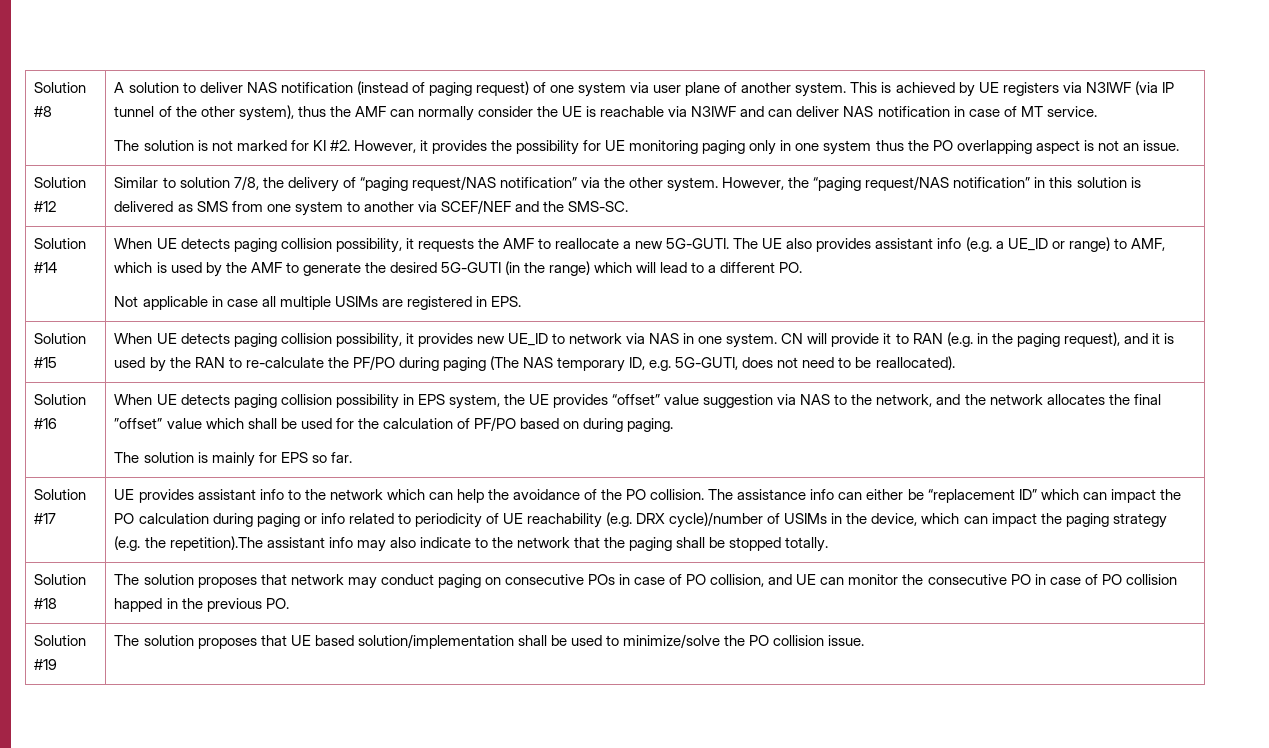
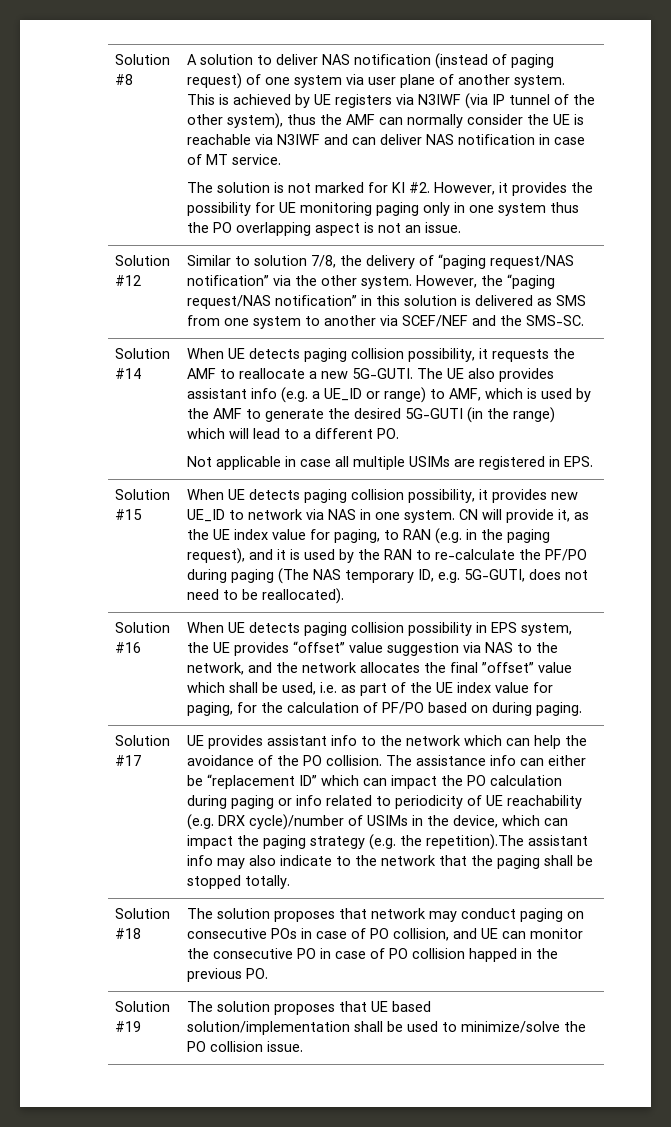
[883,333,892,344] it -> [558,509,590,522] [187,529,381,543] it, as the UE index value for paging,
[300,418,332,429] used -> [282,682,554,696] [187,702,234,716] used, i.e. as part of the UE index value for paging,
[114,452,352,467] // The solution is mainly for EPS so far. -> (583, 709) none

